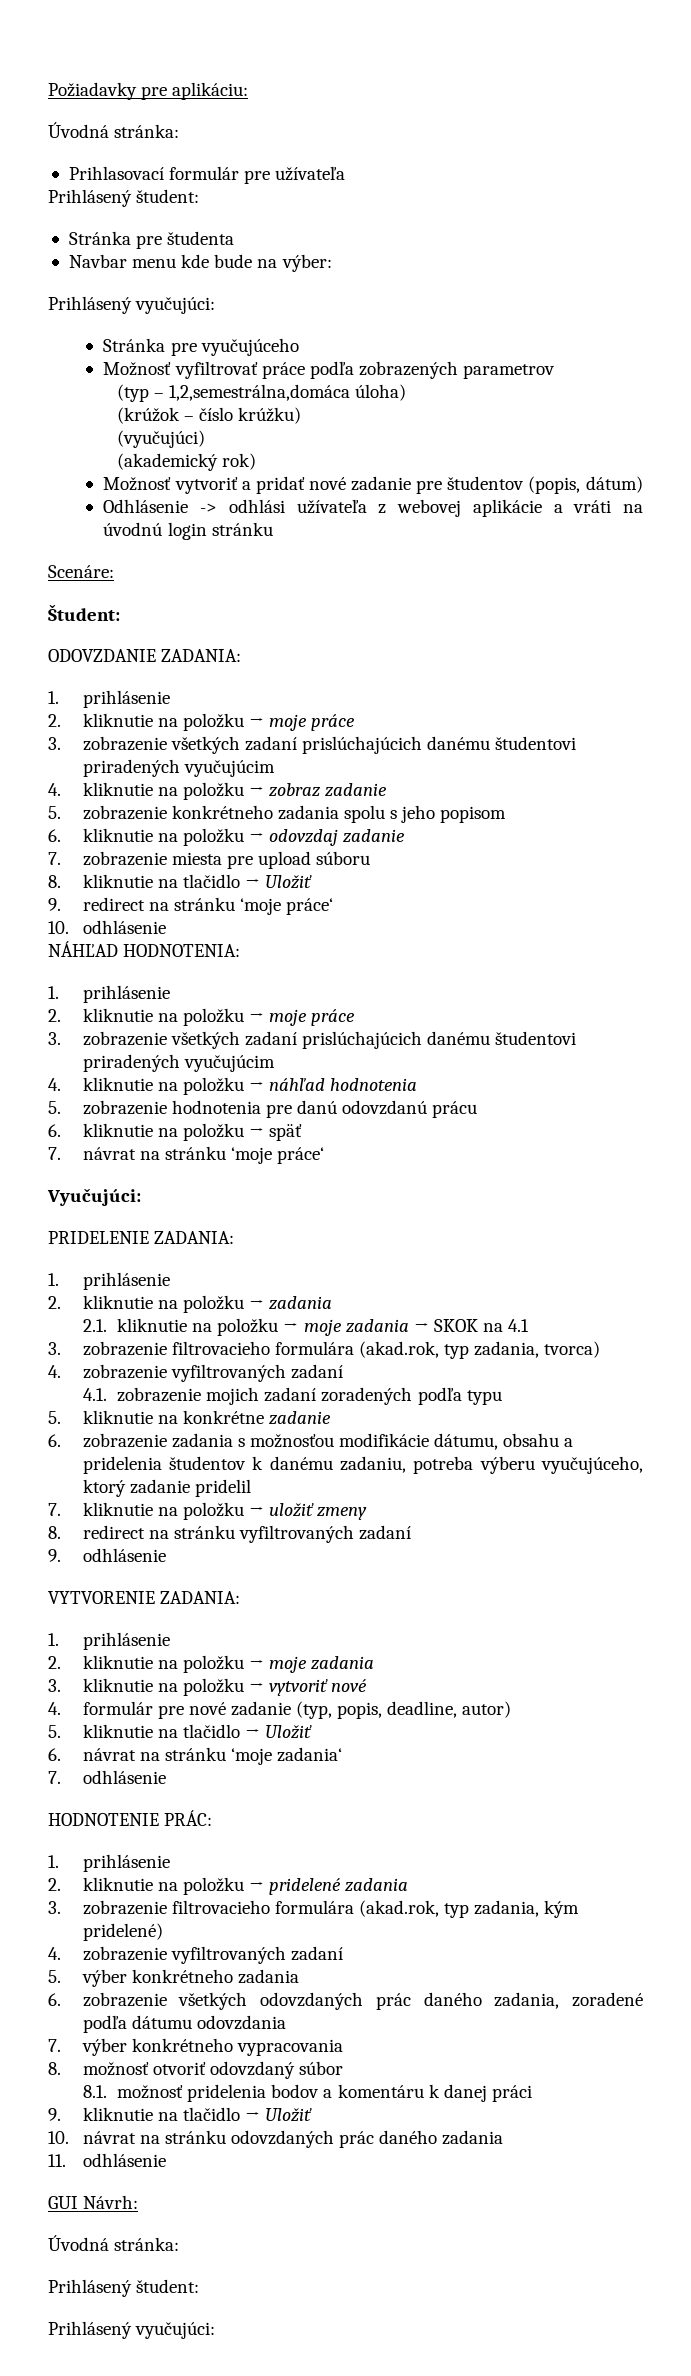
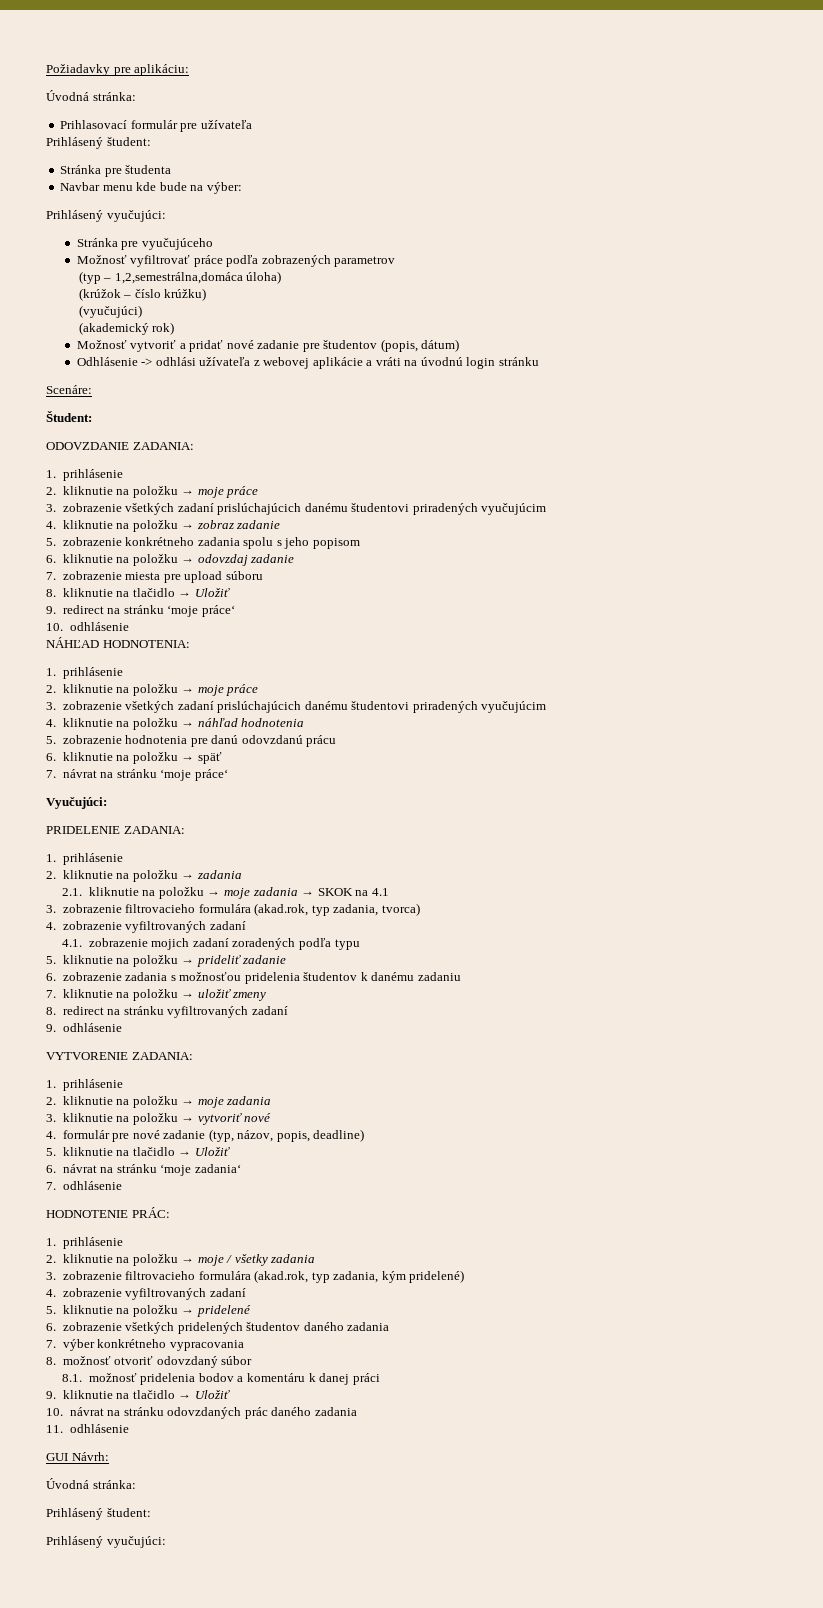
[182,1410,264,1424] konkrétne -> [132,955,241,967] položku → prideliť
[339,1433,574,1450] [82,1456,643,1474] [82,1479,251,1497] modifikácie dátumu, obsahu a pridelenia študentov k danému zadaniu, potreba výberu vyučujúceho, ktorý zadanie pridelil -> [244,972,461,984] pridelenia študentov k danému zadaniu
[337,1701,512,1719] popis, deadline, autor) -> [237,1129,365,1142] názov, popis, deadline)
[269,1878,342,1895] pridelené -> [197,1254,268,1266] moje / všetky
[81,1969,299,1987] [48,1992,643,2010] [82,2015,286,2033] výber konkrétneho zadania // 6. zobrazenie všetkých odovzdaných prác daného zadania, zoradené podľa dátumu odovzdania -> [62,1305,251,1317] [46,1322,390,1334] kliknutie na položku → pridelené // 6. zobrazenie všetkých pridelených študentov daného zadania

